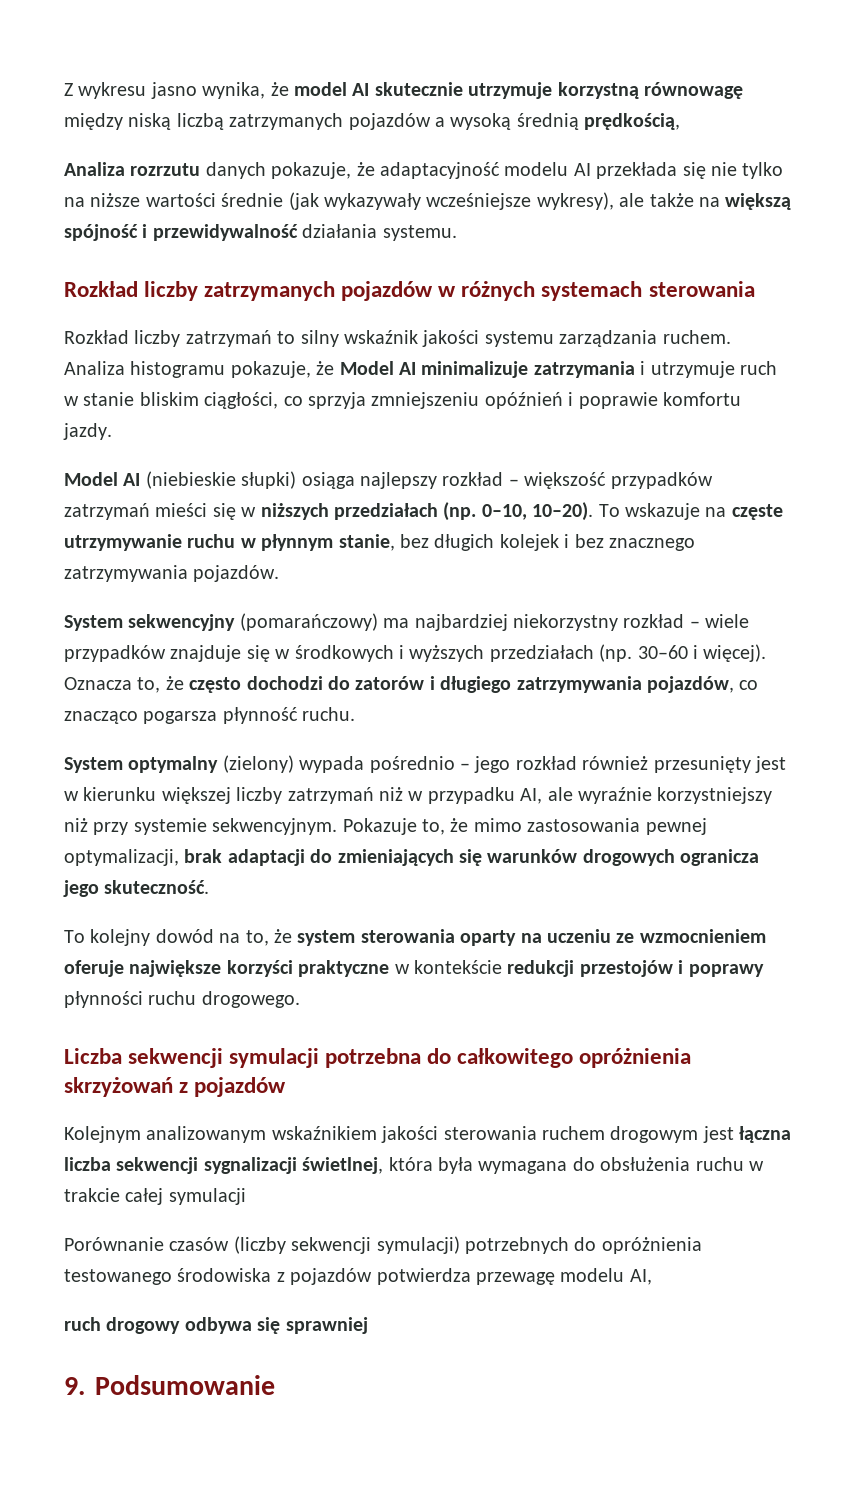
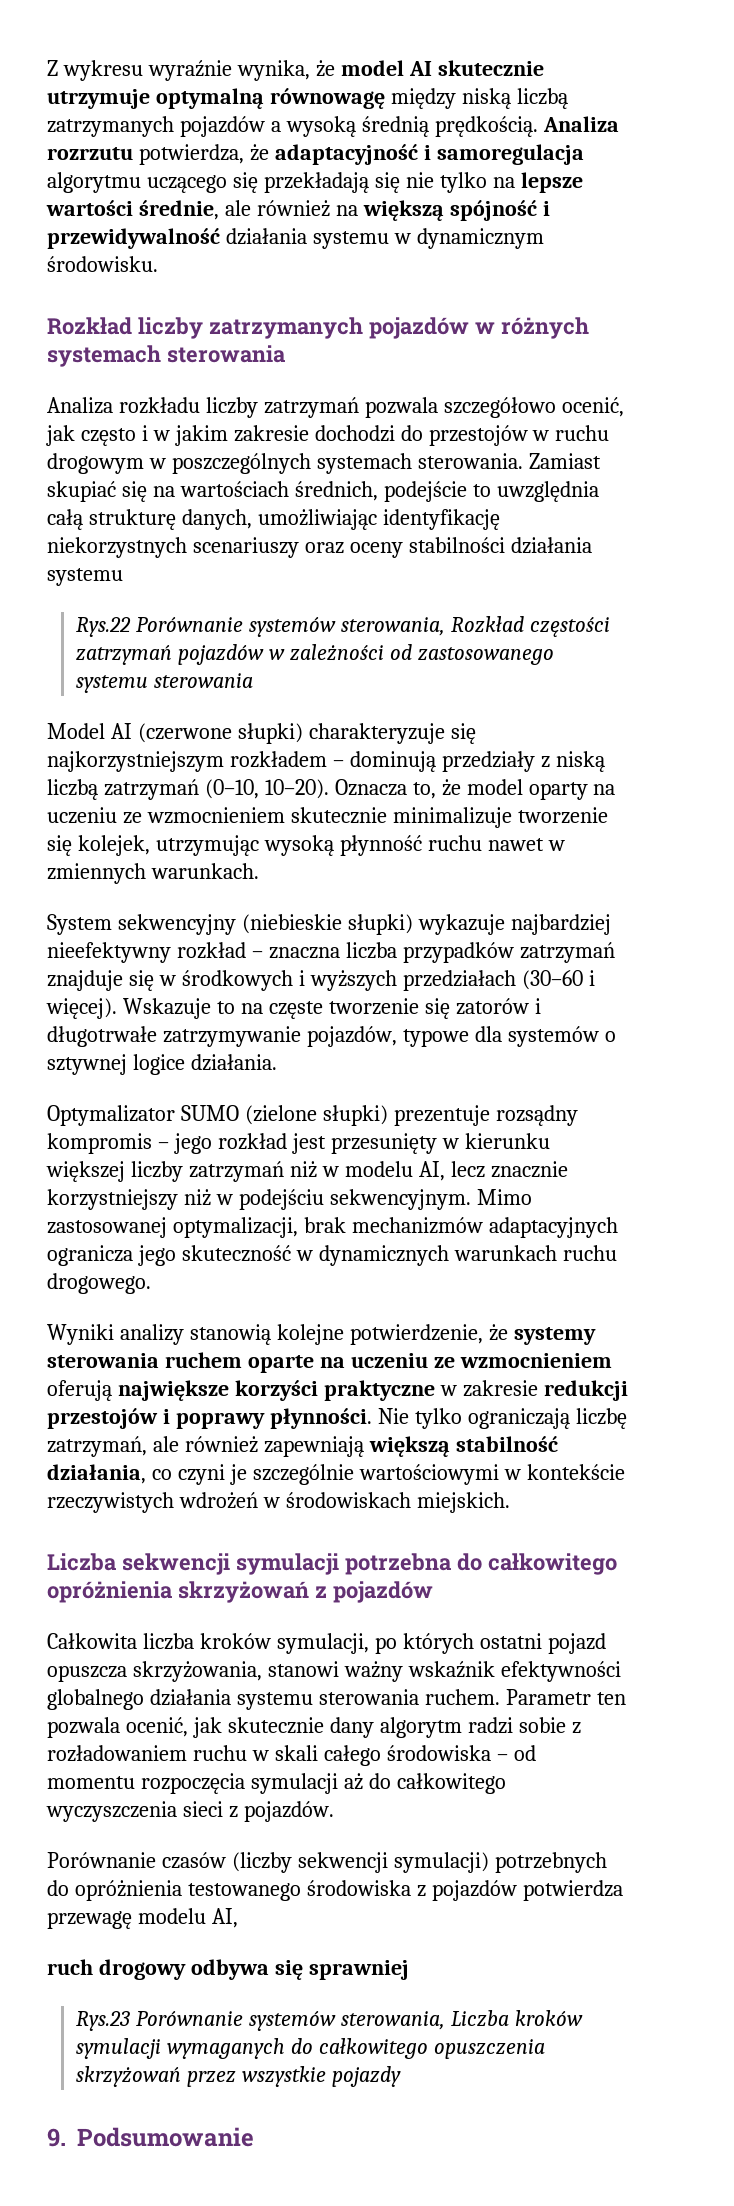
[150,82,197,99] jasno -> [147,60,232,81] wyraźnie
[557,82,639,99] korzystną -> [155,88,264,109] optymalną
[584,113,681,130] prędkością, // -> [434,116,538,137] prędkością.
[205,162,784,179] [64,192,694,210] danych pokazuje, że adaptacyjność modelu AI przekłada się nie tylko na niższe wartości średnie (jak wykazywały wcześniejsze wykresy), ale także -> [138,144,584,165] [47,172,583,193] [46,200,330,220] potwierdza, że adaptacyjność i samoregulacja algorytmu uczącego się przekładają się nie tylko na lepsze wartości średnie, ale również
[382,225,457,241] systemu. -> [312,228,544,249] [47,256,158,272] systemu w dynamicznym środowisku.
[64,330,731,347] [64,361,777,378] [64,392,741,409] [63,423,112,440] [64,471,713,489] [64,502,783,521] [64,534,695,551] [64,565,280,582] [64,613,750,631] [64,645,166,662] Rozkład liczby zatrzymań to silny wskaźnik jakości systemu zarządzania ruchem. Analiza histogramu pokazuje, że Model AI minimalizuje zatrzymania i utrzymuje ruch w stanie bliskim ciągłości, co sprzyja zmniejszeniu opóźnień i poprawie komfortu jazdy. // Model AI (niebieskie słupki) osiąga najlepszy rozkład – większość przypadków zatrzymań mieści się w niższych przedziałach (np. 0–10, 10–20). To wskazuje na częste utrzymywanie ruchu w płynnym stanie, bez długich kolejek i bez znacznego zatrzymywania pojazdów. // System sekwencyjny (pomarańczowy) ma najbardziej niekorzystny rozkład – wiele przypadków -> [47,397,624,418] [46,425,610,446] [47,453,601,474] [47,481,599,502] [47,509,500,530] [47,537,592,558] [47,568,123,586] [76,616,610,637] [76,644,554,665] [76,673,254,693] [47,723,476,744] [47,751,605,772] [47,779,616,800] [47,807,608,828] [47,835,565,856] [47,863,259,884] [47,914,611,935] [47,942,615,963] Analiza rozkładu liczby zatrzymań pozwala szczegółowo ocenić, jak często i w jakim zakresie dochodzi do przestojów w ruchu drogowym w poszczególnych systemach sterowania. Zamiast skupiać się na wartościach średnich, podejście to uwzględnia całą strukturę danych, umożliwiając identyfikację niekorzystnych scenariuszy oraz oceny stabilności działania systemu // Rys.22 Porównanie systemów sterowania, Rozkład częstości zatrzymań pojazdów w zależności od zastosowanego systemu sterowania // Model AI (czerwone słupki) charakteryzuje się najkorzystniejszym rozkładem – dominują przedziały z niską liczbą zatrzymań (0–10, 10–20). Oznacza to, że model oparty na uczeniu ze wzmocnieniem skutecznie minimalizuje tworzenie się kolejek, utrzymując wysoką płynność ruchu nawet w zmiennych warunkach. // System sekwencyjny (niebieskie słupki) wykazuje najbardziej nieefektywny rozkład – znaczna liczba przypadków zatrzymań
[599,644,767,662] [64,676,759,693] [64,707,356,724] [64,755,786,773] (np. 30–60 i więcej). Oznacza to, że często dochodzi do zatorów i długiego zatrzymywania pojazdów, co znacząco pogarsza płynność ruchu. // System optymalny (zielony) wypada pośrednio – jego rozkład również przesunięty jest -> [521,970,595,990] [46,998,541,1019] [47,1026,616,1047] [47,1054,277,1075] [47,1105,578,1126] [47,1133,437,1154] (30–60 i więcej). Wskazuje to na częste tworzenie się zatorów i długotrwałe zatrzymywanie pojazdów, typowe dla systemów o sztywnej logice działania. // Optymalizator SUMO (zielone słupki) prezentuje rozsądny kompromis – jego rozkład jest przesunięty
[427,787,773,804] [64,818,707,835] [64,849,760,866] [63,880,210,897] [64,929,766,946] [64,960,124,977] przypadku AI, ale wyraźnie korzystniejszy niż przy systemie sekwencyjnym. Pokazuje to, że mimo zastosowania pewnej optymalizacji, brak adaptacji do zmieniających się warunków drogowych ogranicza jego skuteczność. // To kolejny dowód na to, że system sterowania oparty na uczeniu ze wzmocnieniem oferuje -> [344,1161,568,1181] [47,1189,532,1210] [47,1217,618,1238] [47,1245,617,1266] [47,1273,151,1294] [47,1324,596,1345] [47,1352,612,1373] [47,1380,112,1401] modelu AI, lecz znacznie korzystniejszy niż w podejściu sekwencyjnym. Mimo zastosowanej optymalizacji, brak mechanizmów adaptacyjnych ogranicza jego skuteczność w dynamicznych warunkach ruchu drogowego. // Wyniki analizy stanowią kolejne potwierdzenie, że systemy sterowania ruchem oparte na uczeniu ze wzmocnieniem oferują
[414,960,502,974] kontekście -> [462,1380,538,1397] zakresie
[64,991,300,1008] płynności ruchu drogowego. -> [269,1408,627,1429] [47,1436,558,1457] [47,1464,625,1485] [47,1492,510,1513] płynności. Nie tylko ograniczają liczbę zatrzymań, ale również zapewniają większą stabilność działania, co czyni je szczególnie wartościowymi w kontekście rzeczywistych wdrożeń w środowiskach miejskich.
[64,1126,792,1143] [64,1157,764,1174] [64,1188,246,1205] Kolejnym analizowanym wskaźnikiem jakości sterowania ruchem drogowym jest łączna liczba sekwencji sygnalizacji świetlnej, która była wymagana do obsłużenia ruchu w trakcie całej symulacji -> [47,1633,606,1654] [47,1661,621,1682] [47,1689,626,1710] [47,1717,581,1738] [47,1745,536,1766] [47,1773,506,1794] [46,1801,334,1822] Całkowita liczba kroków symulacji, po których ostatni pojazd opuszcza skrzyżowania, stanowi ważny wskaźnik efektywności globalnego działania systemu sterowania ruchem. Parametr ten pozwala ocenić, jak skutecznie dany algorytm radzi sobie z rozładowaniem ruchu w skali całego środowiska – od momentu rozpoczęcia symulacji aż do całkowitego wyczyszczenia sieci z pojazdów.
(368, 1325) none -> [76,2010,583,2031] [76,2038,545,2059] [76,2066,401,2087] // Rys.23 Porównanie systemów sterowania, Liczba kroków symulacji wymaganych do całkowitego opuszczenia skrzyżowań przez wszystkie pojazdy

